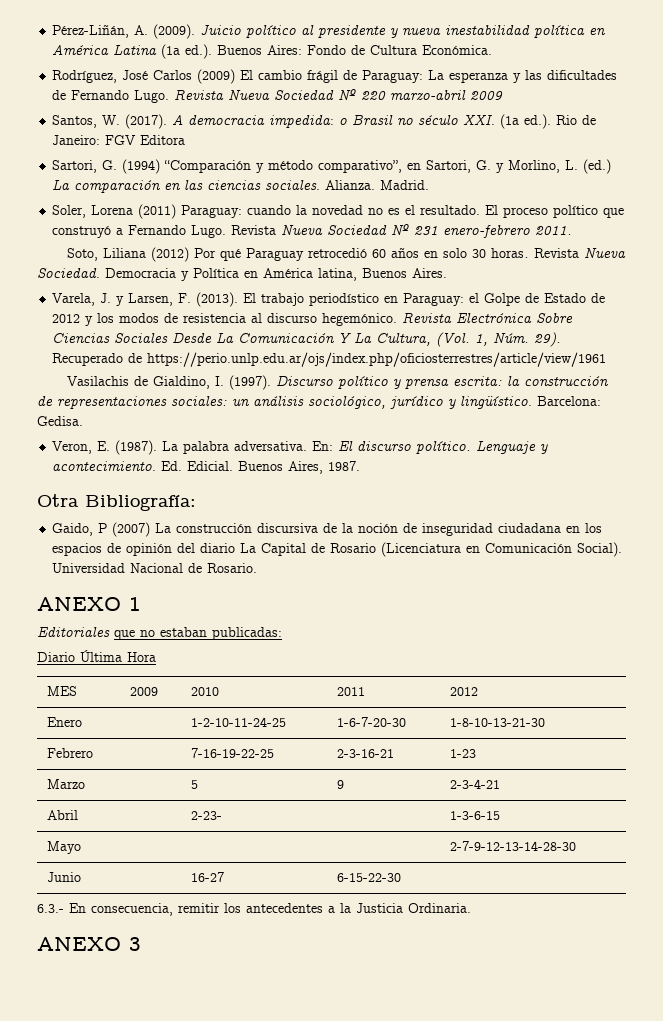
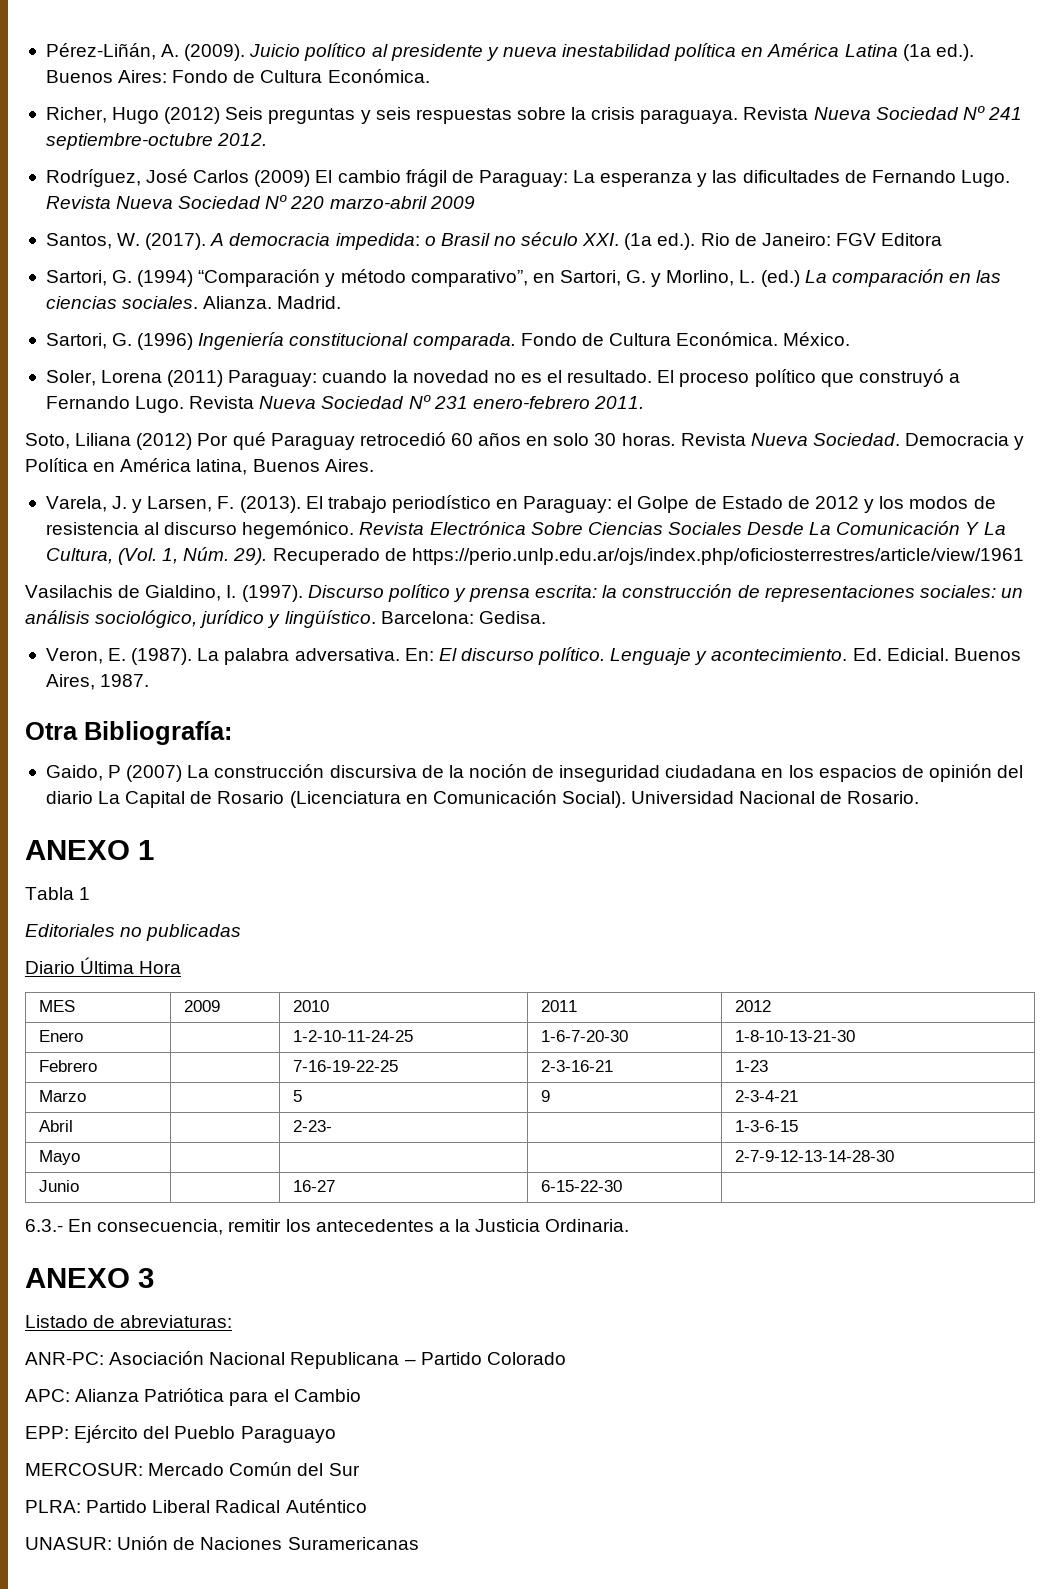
(493, 50) none -> [45,106,1022,124] [45,133,268,150] // Richer, Hugo (2012) Seis preguntas y seis respuestas sobre la crisis paraguaya. Revista Nueva Sociedad Nº 241 septiembre-octubre 2012.
(430, 185) none -> [45,332,851,350] // Sartori, G. (1996) Ingeniería constitucional comparada. Fondo de Cultura Económica. México.
(141, 604) none -> [25,887,91,900] // Tabla 1
[114,627,282,640] que no estaban publicadas: -> [120,924,242,941] no publicadas
(141, 944) none -> [25,1315,233,1328] [25,1351,566,1369] [25,1388,361,1406] [25,1425,336,1443] [25,1462,360,1476] [25,1499,367,1513] [25,1536,419,1550] // Listado de abreviaturas: // ANR-PC: Asociación Nacional Republicana – Partido Colorado // APC: Alianza Patriótica para el Cambio // EPP: Ejército del Pueblo Paraguayo // MERCOSUR: Mercado Común del Sur // PLRA: Partido Liberal Radical Auténtico // UNASUR: Unión de Naciones Suramericanas

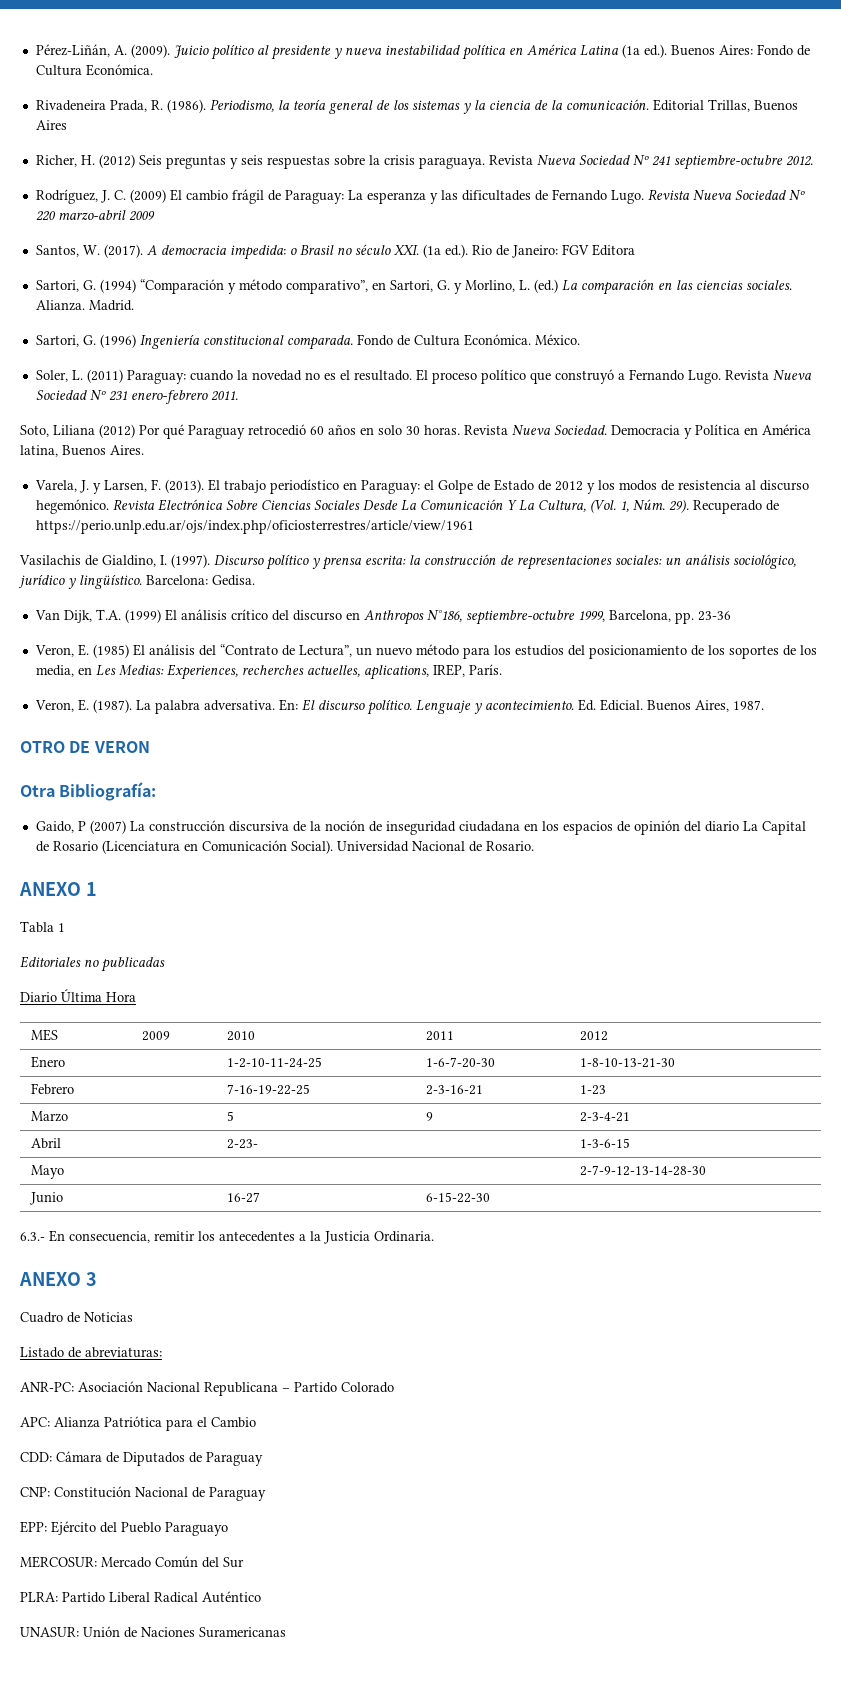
(430, 76) none -> [35,99,798,114] [35,120,67,130] // Rivadeneira Prada, R. (1986). Periodismo, la teoría general de los sistemas y la ciencia de la comunicación. Editorial Trillas, Buenos Aires
[112,107,160,124] Hugo -> [80,155,95,165] H.
[146,169,250,183] José Carlos -> [100,190,126,203] J. C.
[101,370,163,383] Lorena -> [71,370,83,380] L.
(546, 617) none -> [34,609,731,625] [34,644,817,659] [35,664,502,680] // Van Dijk, T.A. (1999) El análisis crítico del discurso en Anthropos N°186, septiembre-octubre 1999, Barcelona, pp. 23-36 // Veron, E. (1985) El análisis del “Contrato de Lectura”, un nuevo método para los estudios del posicionamiento de los soportes de los media, en Les Medias: Experiences, recherches actuelles, aplications, IREP, París.
(150, 680) none -> [20,741,150,753] // OTRO DE VERON
(154, 1278) none -> [20,1312,133,1323] // Cuadro de Noticias
(361, 1395) none -> [20,1451,263,1466] [20,1486,266,1501] // CDD: Cámara de Diputados de Paraguay // CNP: Constitución Nacional de Paraguay

